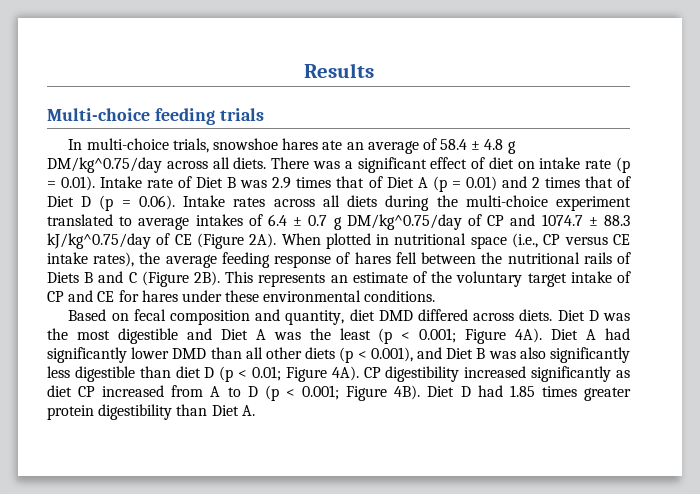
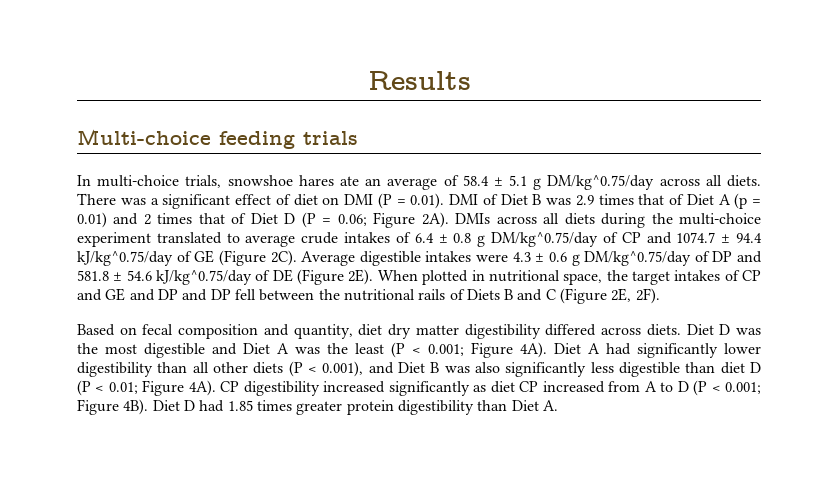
[484,139,504,150] 4.8 -> [509,175,528,186] 5.1
[539,157,630,173] [47,176,174,191] intake rate (p = 0.01). Intake rate -> [344,193,478,209] DMI (P = 0.01). DMI
[99,195,266,211] (p = 0.06). Intake rates -> [301,212,491,228] (P = 0.06; Figure 2A). DMIs
(190, 223) none -> [301,232,339,244] crude
[308,215,328,226] 0.7 -> [453,233,472,243] 0.8
[604,215,630,226] [47,233,630,249] [47,252,391,268] 88.3 kJ/kg^0.75/day of CE (Figure 2A). When plotted in nutritional space (i.e., CP versus CE intake rates), the average feeding response of hares -> [736,233,763,243] [77,250,762,266] [77,269,762,285] [77,288,231,301] 94.4 kJ/kg^0.75/day of GE (Figure 2C). Average digestible intakes were 4.3 ± 0.6 g DM/kg^0.75/day of DP and 581.8 ± 54.6 kJ/kg^0.75/day of DE (Figure 2E). When plotted in nutritional space, the target intakes of CP and GE and DP and DP
[194,271,631,287] [47,290,436,302] 2B). This represents an estimate of the voluntary target intake of CP and CE for hares under these environmental conditions. -> [611,288,660,304] 2E, 2F).
[378,310,413,321] DMD -> [388,324,541,339] dry matter digestibility
[378,328,393,344] (p -> [391,342,405,358] (P
[172,348,207,359] DMD -> [77,362,153,377] digestibility
[339,347,354,363] (p -> [288,361,303,377] (P
[219,366,234,382] (p -> [77,380,91,396] (P
[264,385,279,401] (p -> [693,380,708,396] (P

